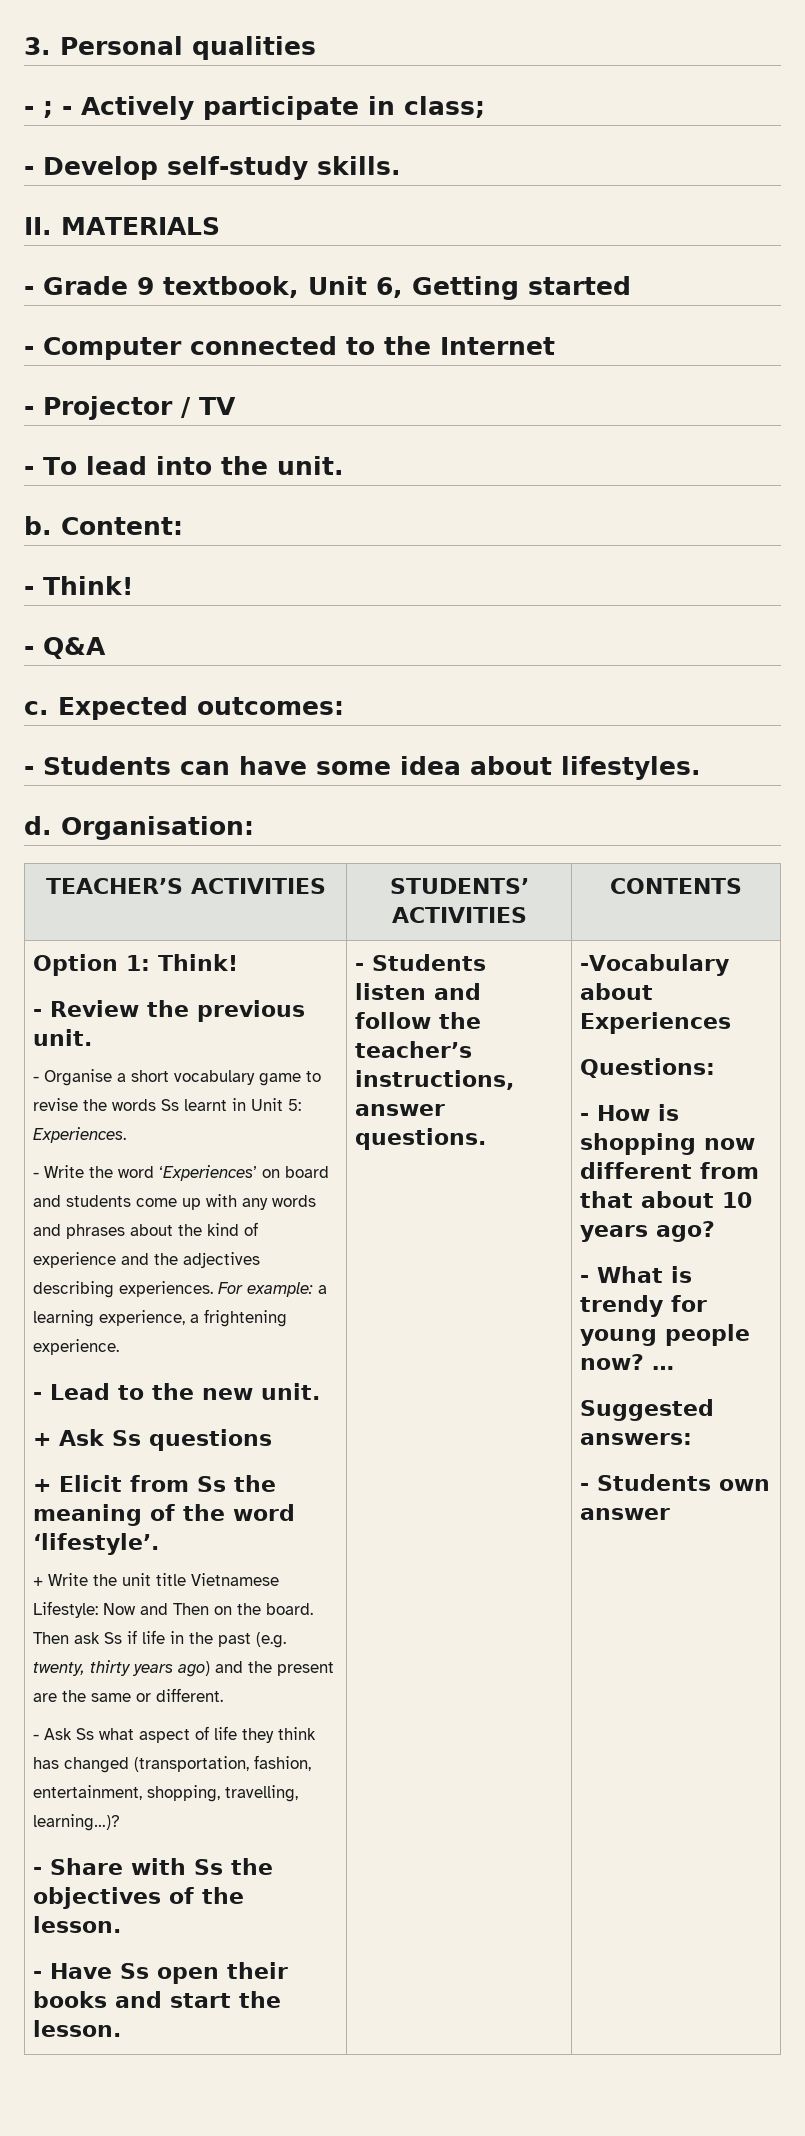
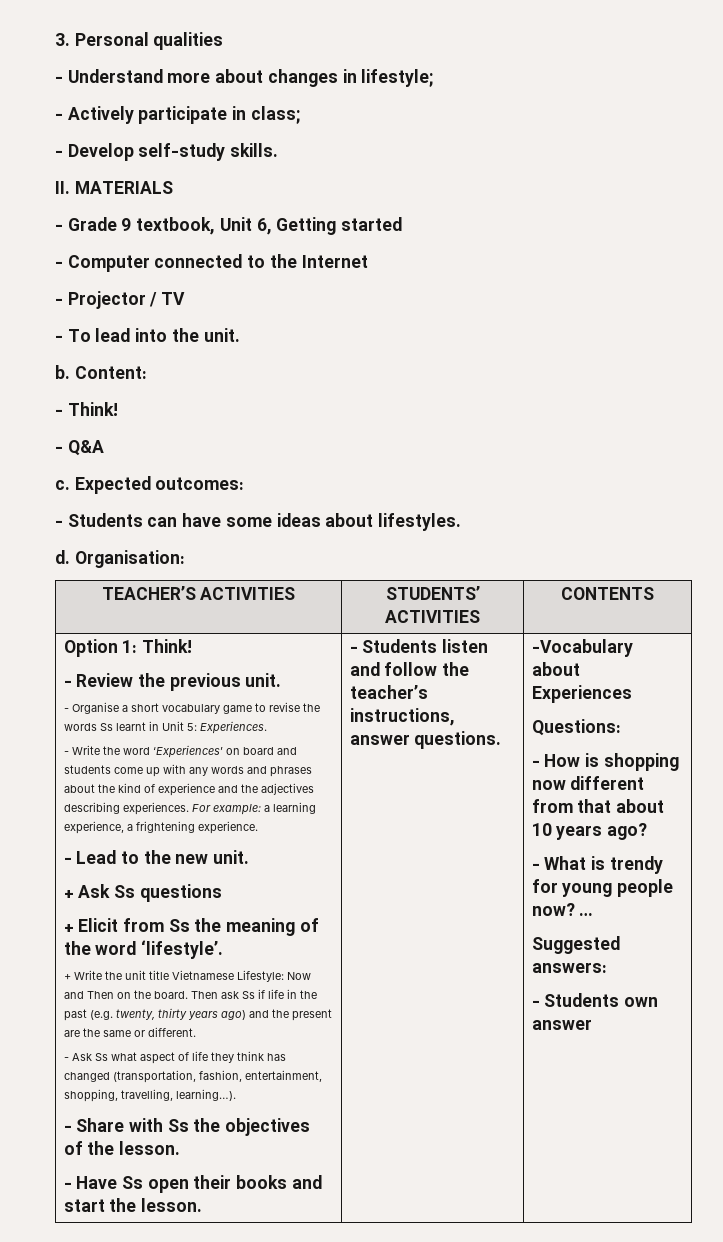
[43,101,53,118] ; -> [67,69,434,87] Understand more about changes in lifestyle; //
[400,756,461,775] idea -> [276,513,321,527] ideas
[33,1814,121,1831] learning…)? -> [175,1089,236,1101] learning…).

